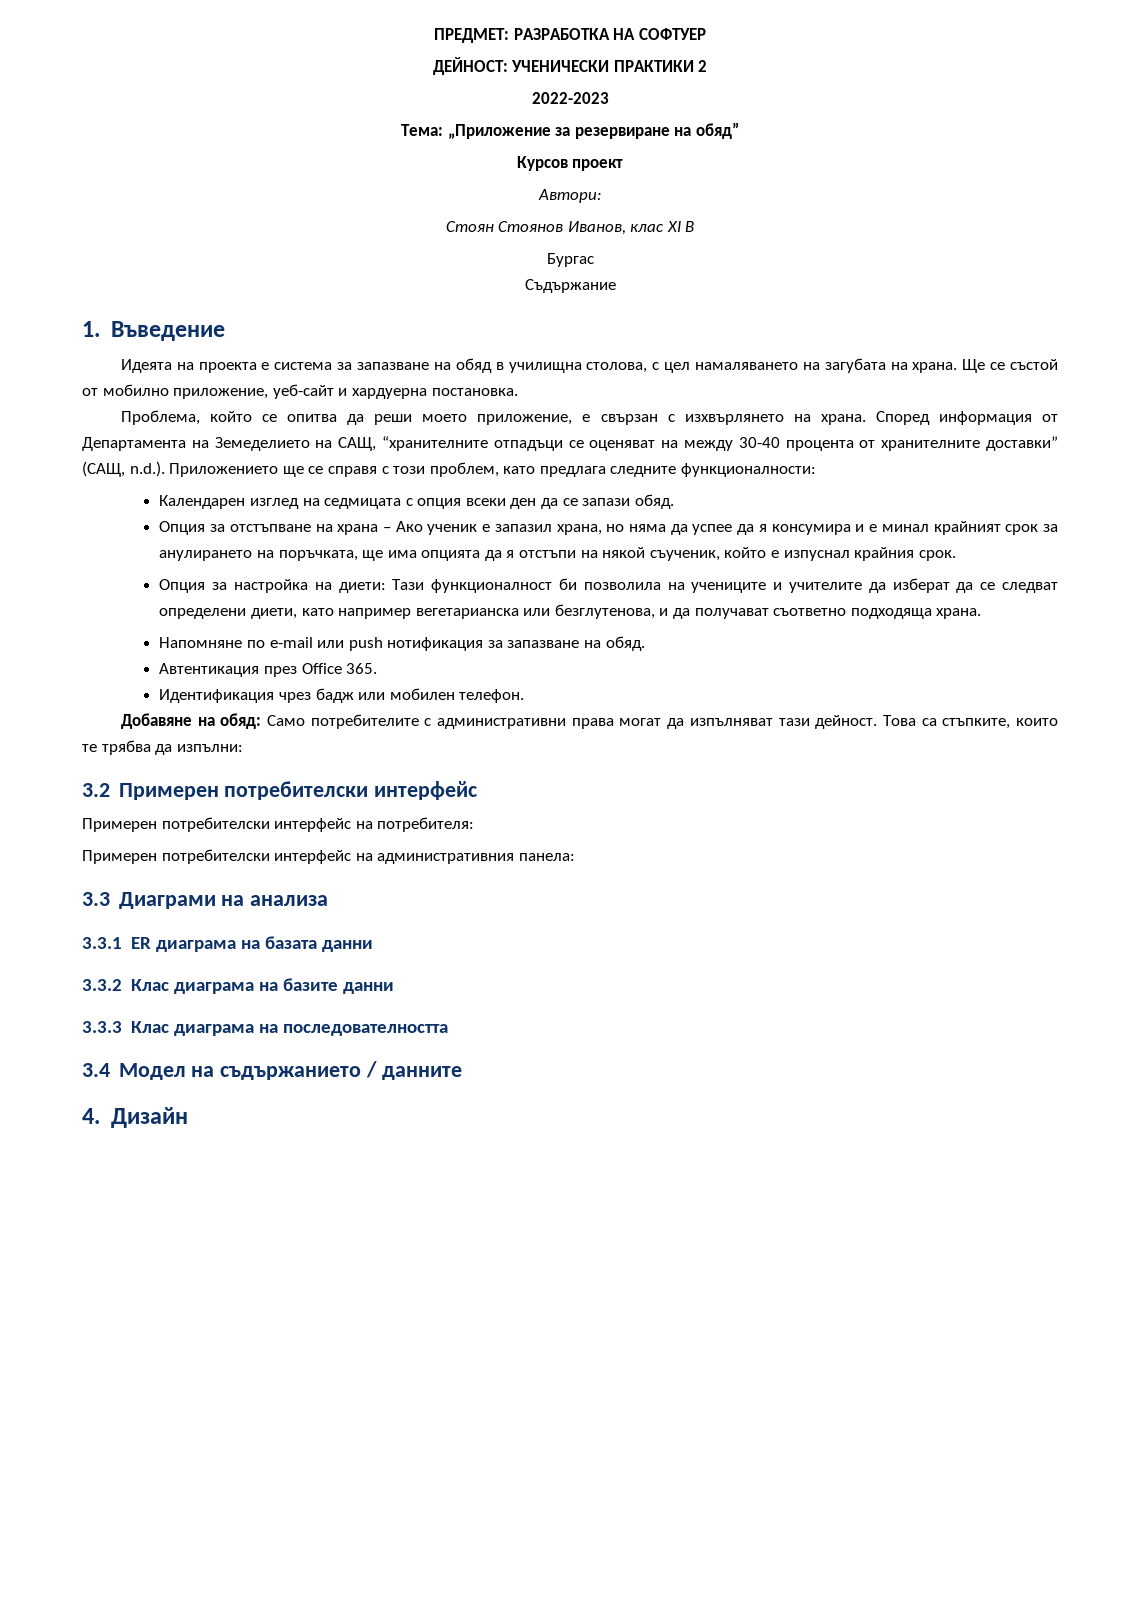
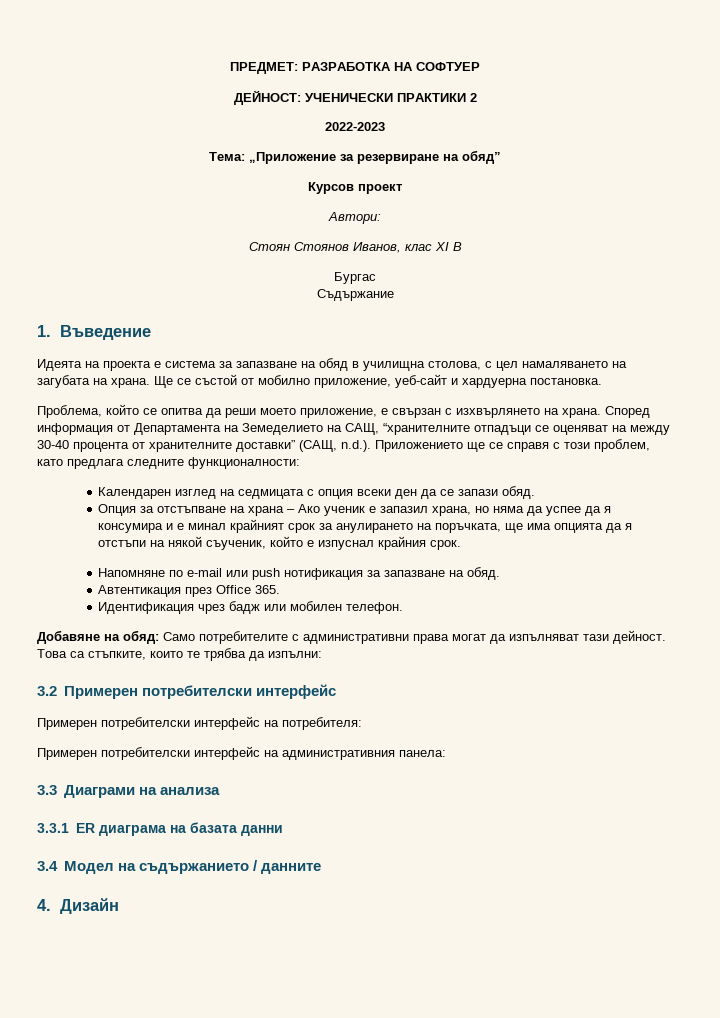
[159,578,1058,593] [159,604,982,619] // Опция за настройка на диети: Тази функционалност би позволила на учениците и учителите да изберат да се следват определени диети, като например вегетарианска или безглутенова, и да получават съответно подходяща храна. -> (462, 545) none
[82,978,395,994] [82,1021,448,1036] // 3.3.2 Клас диаграма на базите данни // 3.3.3 Клас диаграма на последователността -> (283, 830) none

